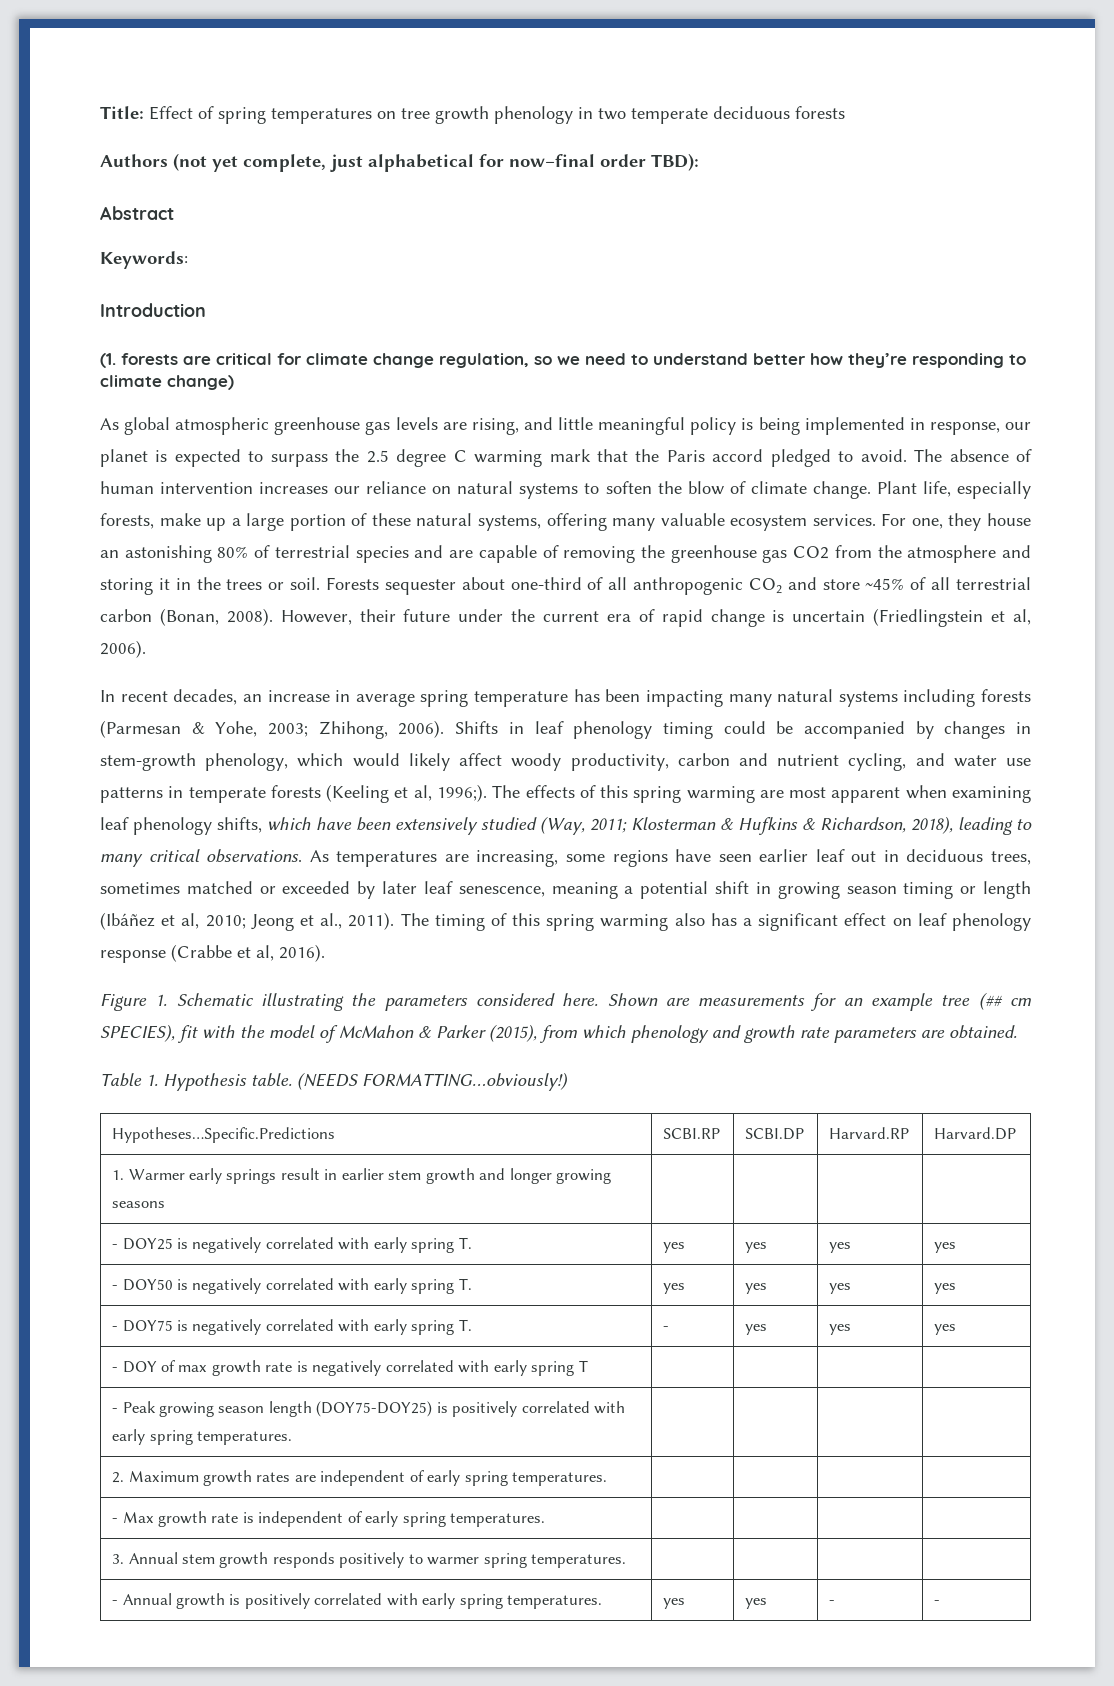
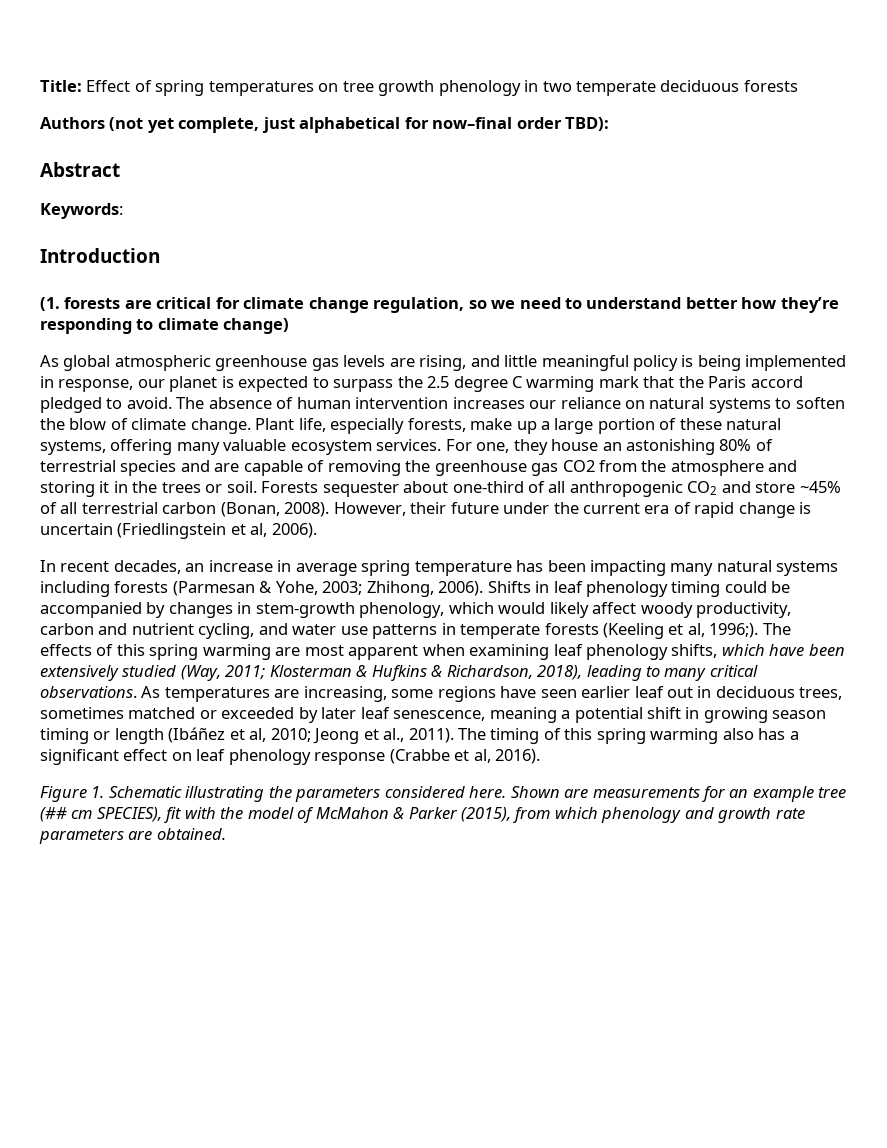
[100,1072,568,1091] [112,1127,336,1143] [663,1128,721,1139] [745,1128,805,1140] [829,1127,910,1139] [934,1127,1017,1140] [112,1168,612,1184] [112,1201,166,1208] [112,1237,472,1253] [663,1242,686,1253] [745,1242,768,1253] [829,1242,852,1253] [934,1242,957,1253] [112,1278,472,1294] [663,1283,686,1294] [745,1283,768,1294] [829,1283,852,1294] [934,1283,957,1294] [112,1319,472,1335] [663,1326,670,1331] [745,1324,768,1335] [829,1324,852,1335] [934,1324,957,1335] [112,1360,588,1376] [112,1401,626,1417] [112,1429,293,1445] [112,1470,608,1486] [112,1511,546,1527] [112,1552,627,1568] [112,1593,603,1609] [663,1598,686,1609] [745,1598,768,1609] [829,1600,836,1605] [934,1600,941,1605] // Table 1. Hypothesis table. (NEEDS FORMATTING…obviously!) // Hypotheses…Specific.Predictions | SCBI.RP | SCBI.DP | Harvard.RP | Harvard.DP // 1. Warmer early springs result in earlier stem growth and longer growing seasons | | | | // - DOY25 is negatively correlated with early spring T. | yes | yes | yes | yes // - DOY50 is negatively correlated with early spring T. | yes | yes | yes | yes // - DOY75 is negatively correlated with early spring T. | - | yes | yes | yes // - DOY of max growth rate is negatively correlated with early spring T | | | | // - Peak growing season length (DOY75-DOY25) is positively correlated with early spring temperatures. | | | | // 2. Maximum growth rates are independent of early spring temperatures. | | | | // - Max growth rate is independent of early spring temperatures. | | | | // 3. Annual stem growth responds positively to warmer spring temperatures. | | | | // - Annual growth is positively correlated with early spring temperatures. | yes | yes | - | - -> (226, 834) none

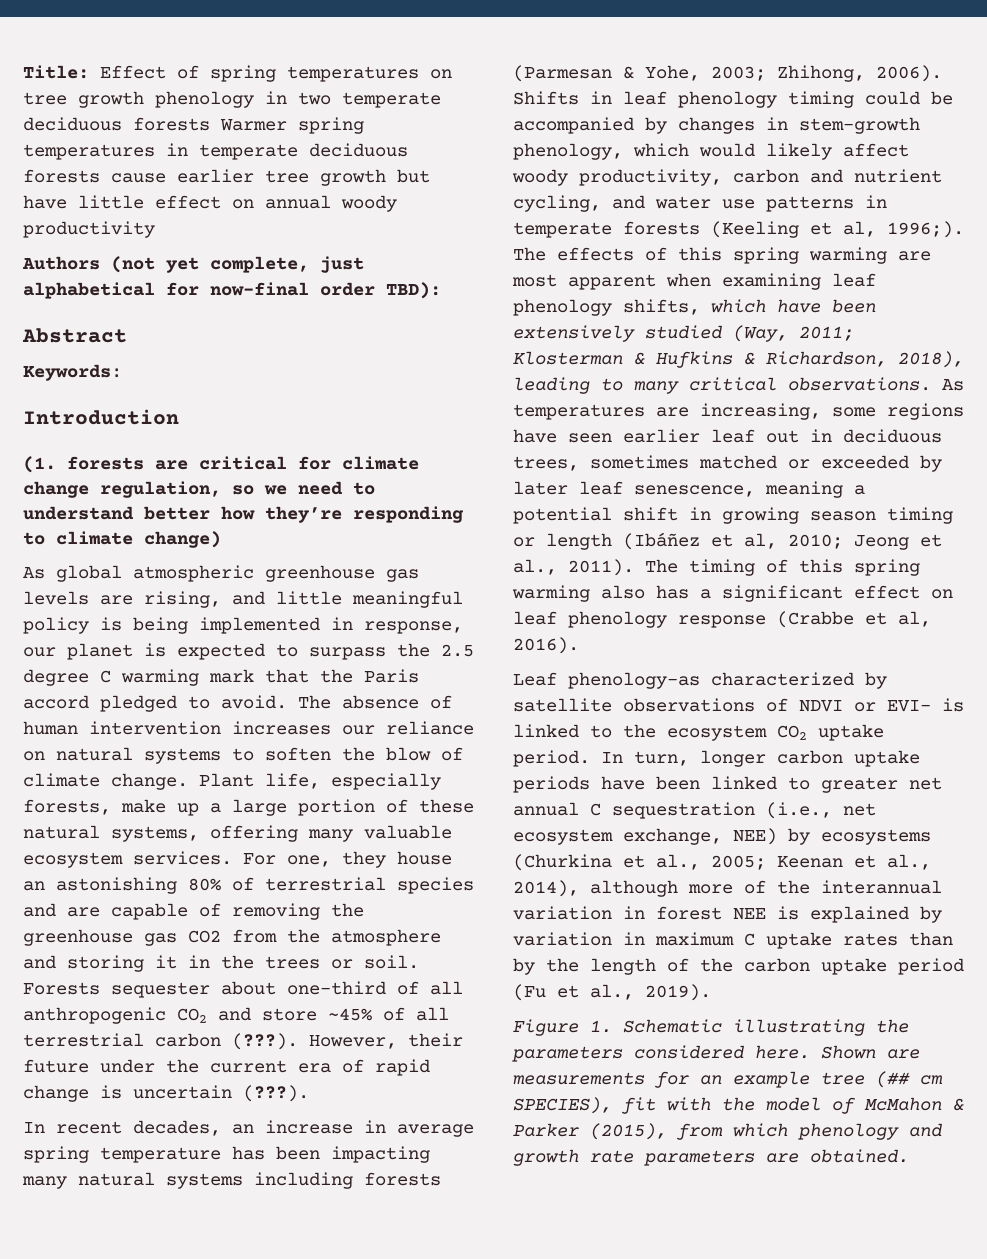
(798, 86) none -> [220,117,364,134] [23,143,408,160] [23,169,430,186] [23,195,397,212] [23,221,155,238] Warmer spring temperatures in temperate deciduous forests cause earlier tree growth but have little effect on annual woody productivity
[220,502,330,517] (Bonan, 2008). -> [232,1033,298,1050] (???).
[117,523,317,539] (Friedlingstein et al, 2006). -> [243,1085,309,1102] (???).
(541, 756) none -> [513,672,887,689] [513,698,964,712] [513,724,884,741] [513,750,920,767] [513,776,942,793] [513,802,876,819] [513,828,931,845] [513,854,931,871] [513,880,942,897] [513,906,942,923] [513,932,953,949] [513,958,964,975] [513,984,711,1001] // Leaf phenology–as characterized by satellite observations of NDVI or EVI– is linked to the ecosystem CO2 uptake period. In turn, longer carbon uptake periods have been linked to greater net annual C sequestration (i.e., net ecosystem exchange, NEE) by ecosystems (Churkina et al., 2005; Keenan et al., 2014), although more of the interannual variation in forest NEE is explained by variation in maximum C uptake rates than by the length of the carbon uptake period (Fu et al., 2019).

